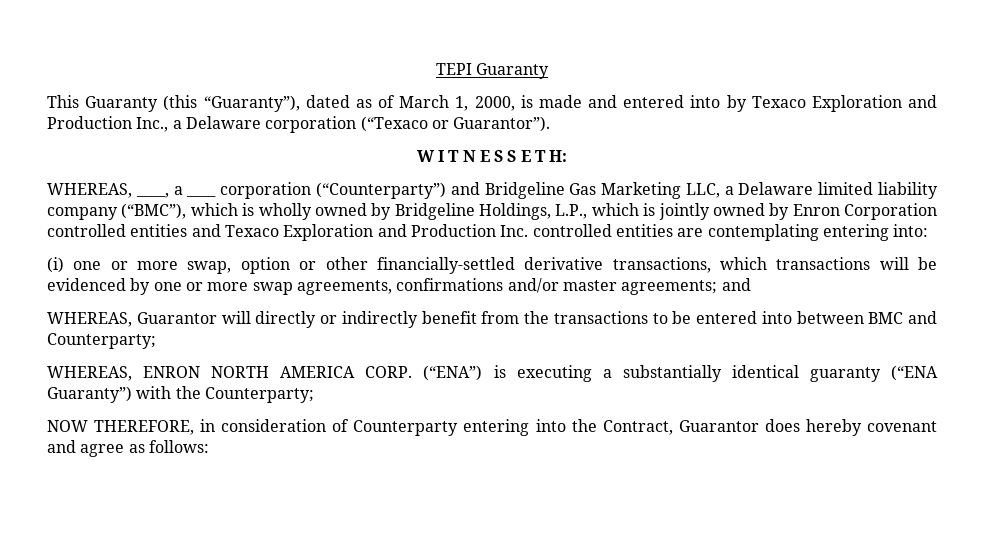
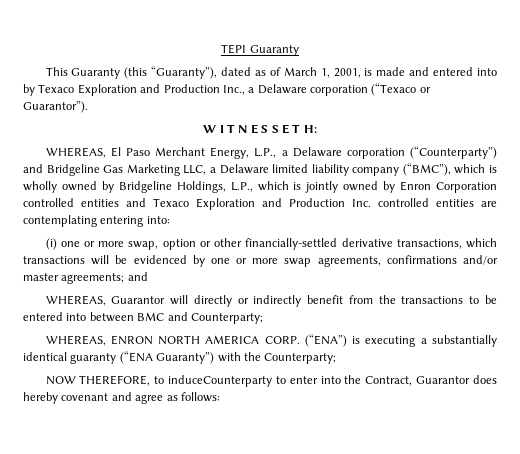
[474,96,515,111] 2000, -> [333,68,361,78] 2001,
[135,186,183,198] [186,195,217,197] ____, a ____ -> [110,147,342,159] El Paso Merchant Energy, L.P., a Delaware
[200,419,530,436] in consideration of Counterparty entering -> [154,375,318,387] to induceCounterparty to enter

